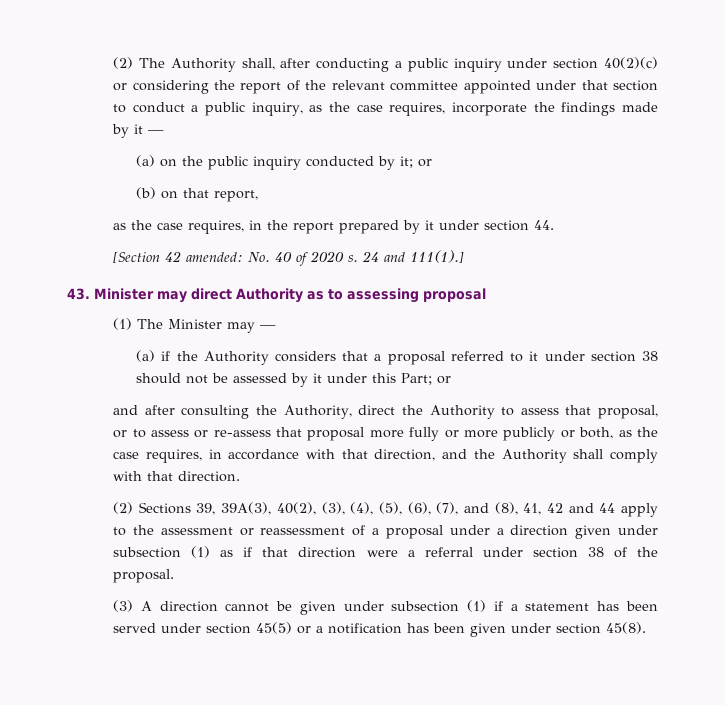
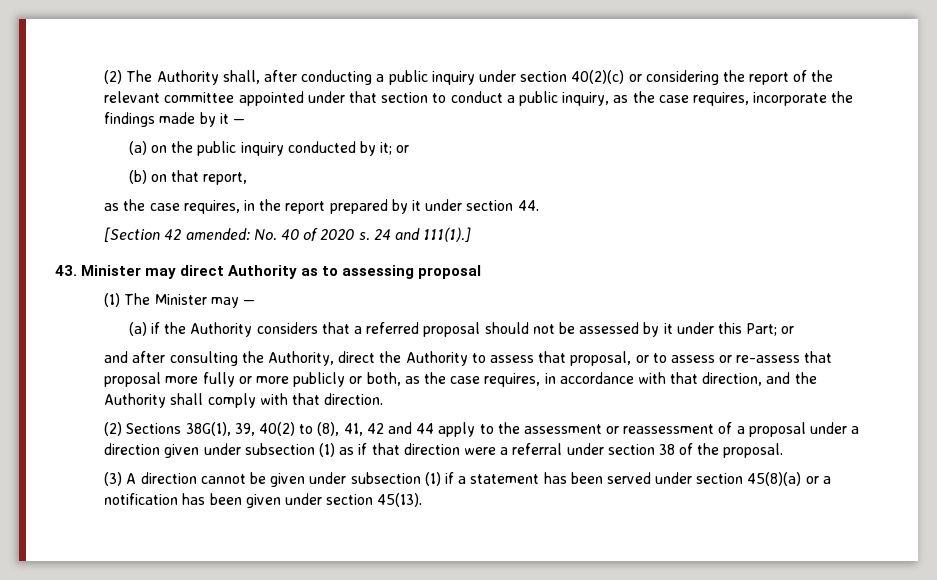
[387,351,658,365] proposal referred to it under section 38 -> [366,322,481,337] referred proposal
[196,502,489,515] 39, 39A(3), 40(2), (3), (4), (5), (6), (7), and -> [185,422,314,436] 38G(1), 39, 40(2) to
[256,622,293,634] 45(5) -> [747,472,802,486] 45(8)(a)
[606,622,647,634] 45(8). -> [377,493,423,507] 45(13).

